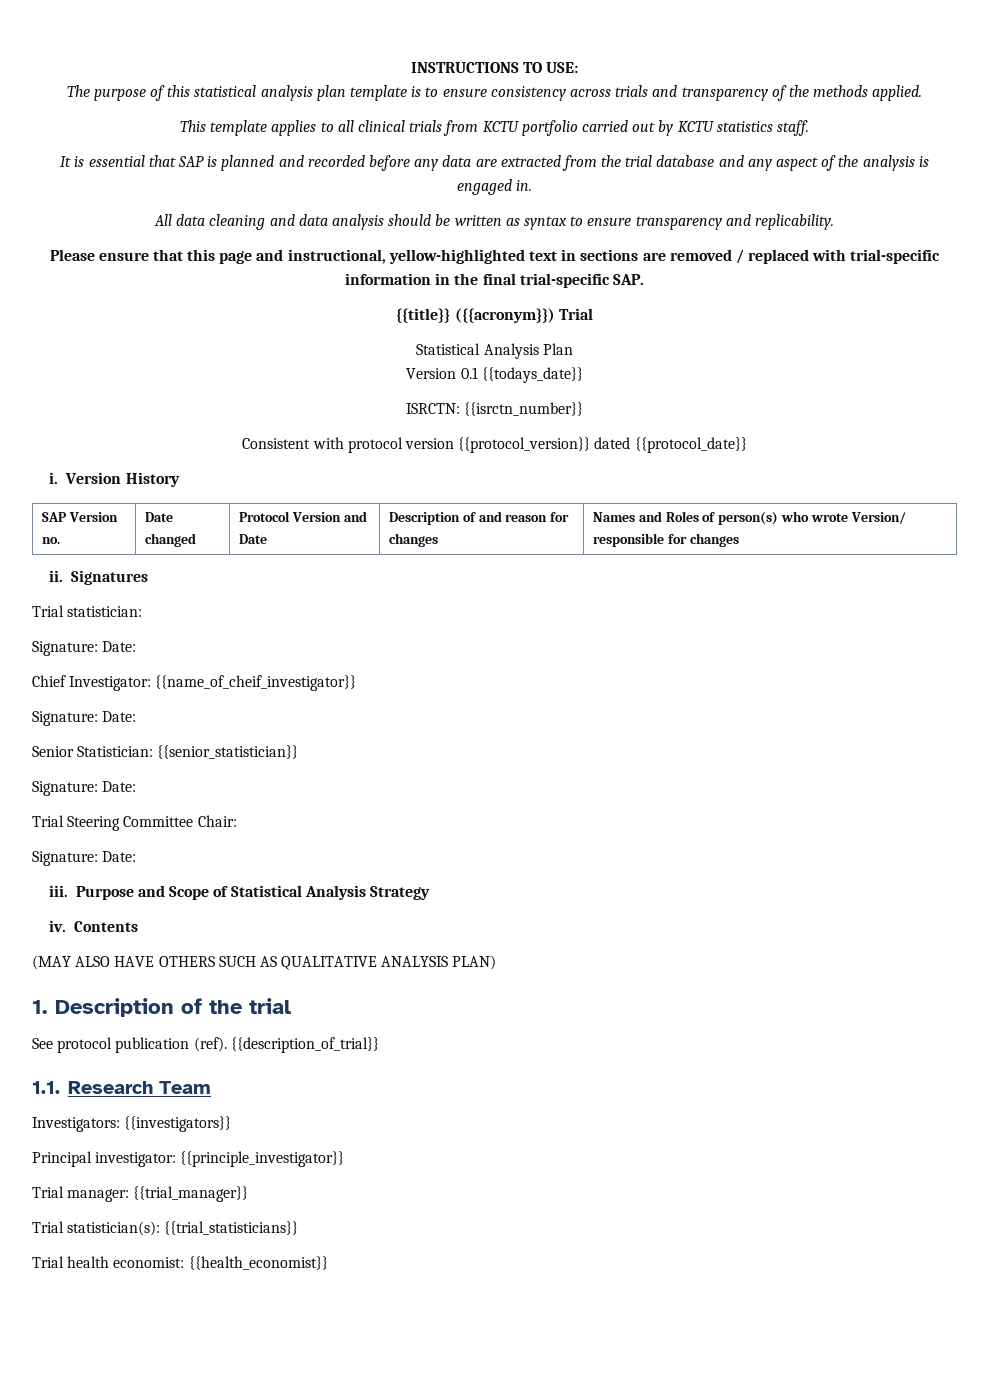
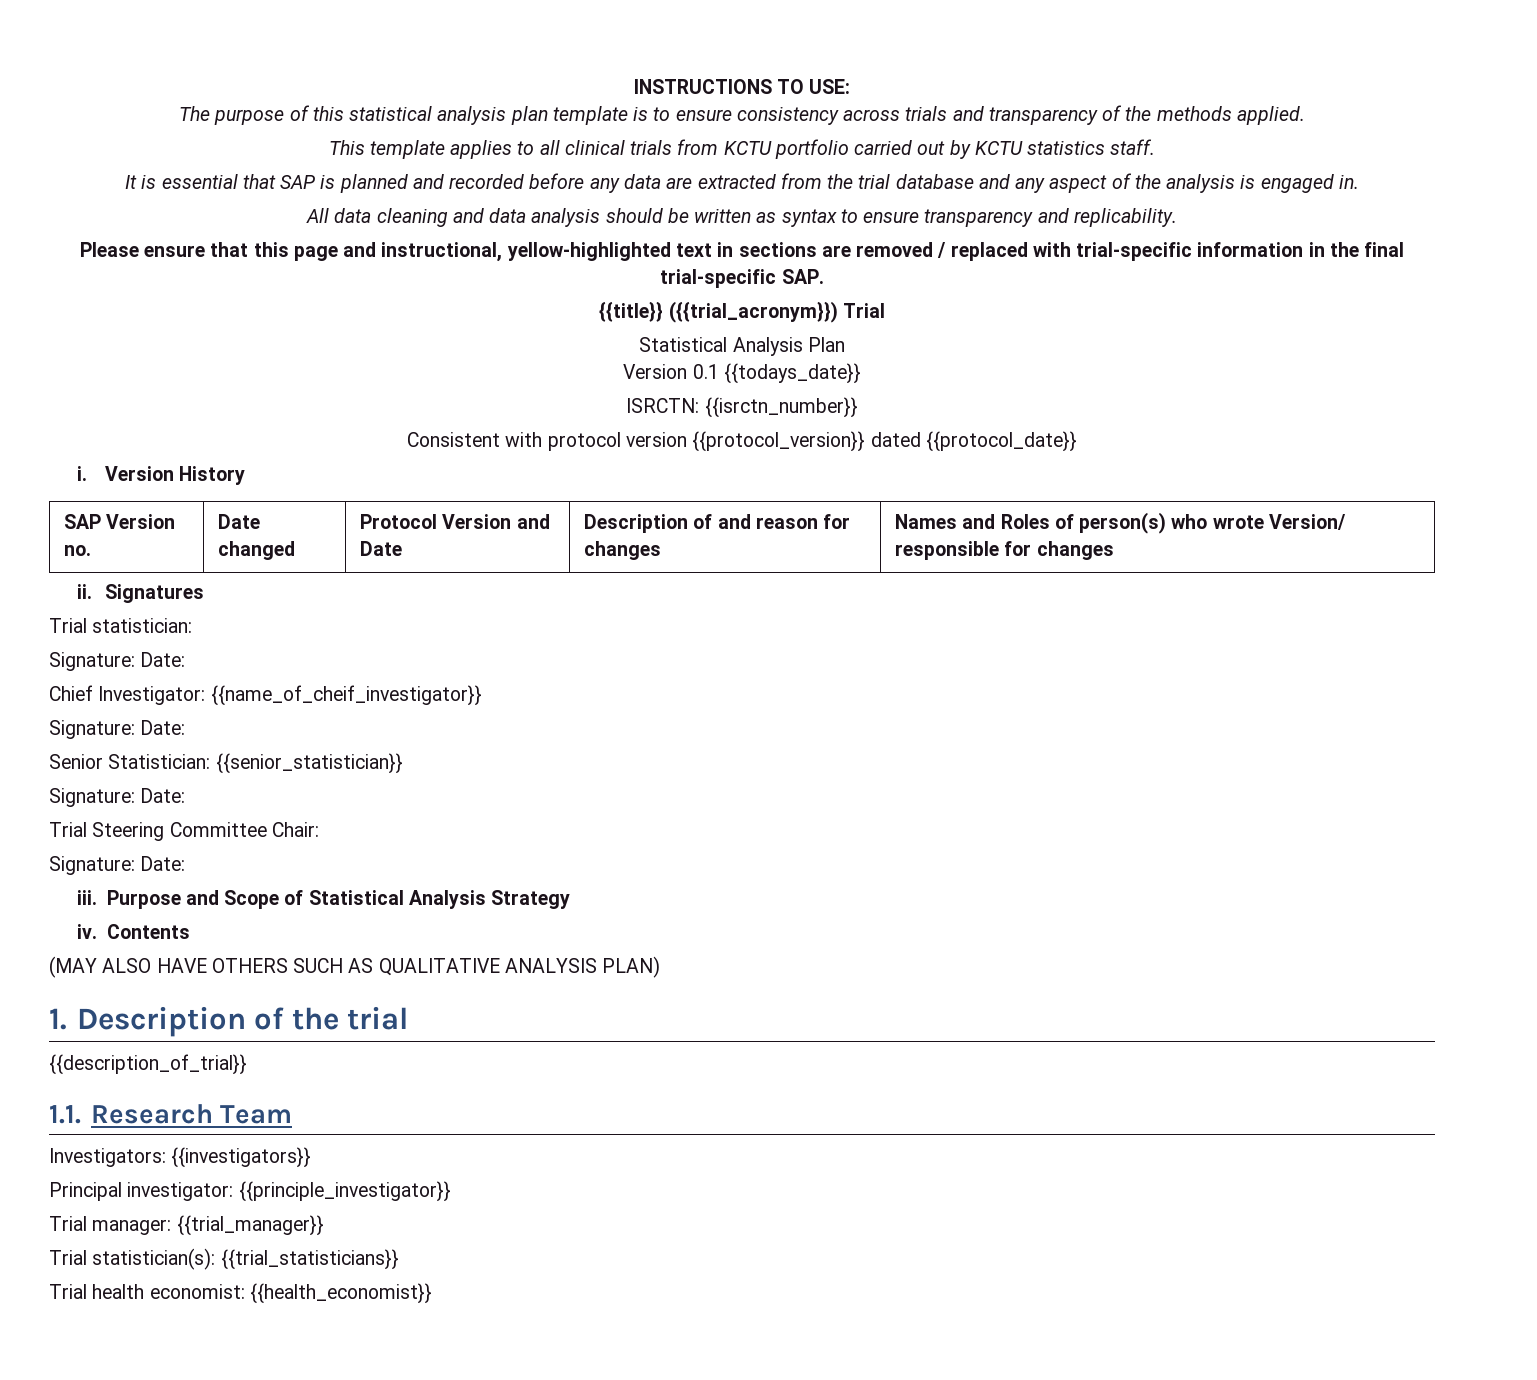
[454,308,555,323] ({{acronym}}) -> [668,301,838,323] ({{trial_acronym}})
[32,1037,227,1053] See protocol publication (ref). -> (409, 1018) none

